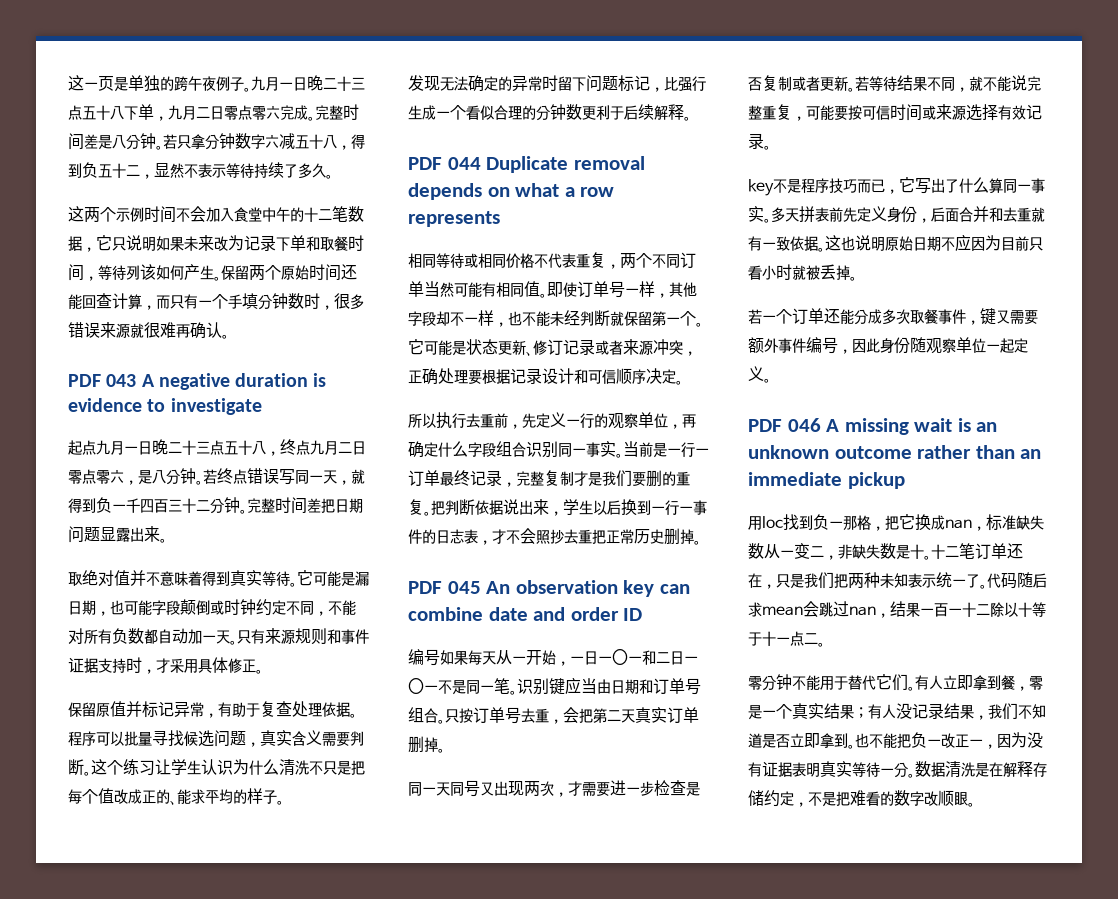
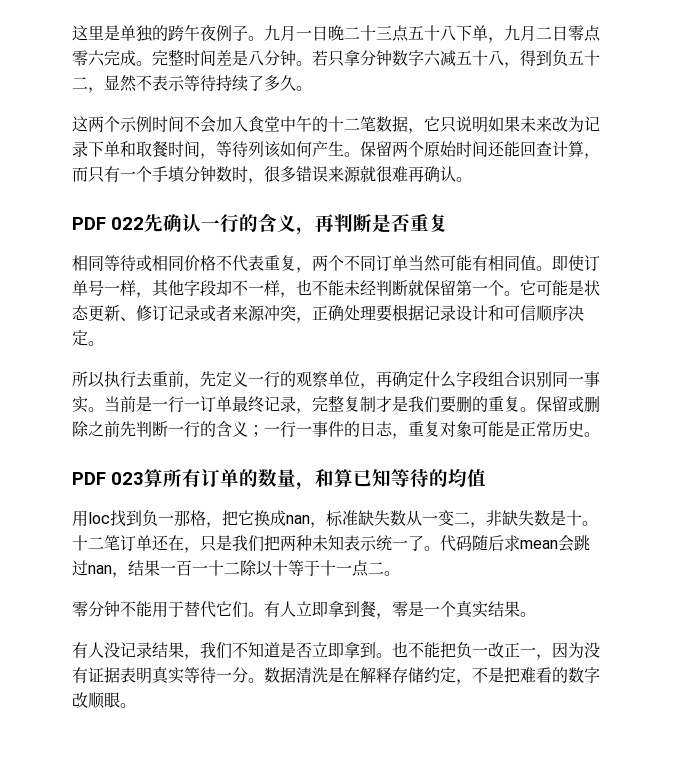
[68,75,114,91] 这一页 -> [72,25,104,41] 这里
[106,373,327,390] [68,398,262,415] [68,439,366,456] [68,468,365,485] [68,497,363,514] [68,526,167,543] [68,570,369,587] [68,599,356,616] [68,628,369,645] [68,657,263,674] [68,701,357,718] [68,730,364,747] [68,759,365,776] [68,788,284,805] [408,75,706,92] [408,104,691,121] [408,156,645,173] [408,183,615,200] [408,211,500,227] 043 A negative duration is evidence to investigate // 起点九月一日晚二十三点五十八，终点九月二日零点零六，是八分钟。若终点错误写同一天，就得到负一千四百三十二分钟。完整时间差把日期问题显露出来。 // 取绝对值并不意味着得到真实等待。它可能是漏日期，也可能字段颠倒或时钟约定不同，不能对所有负数都自动加一天。只有来源规则和事件证据支持时，才采用具体修正。 // 保留原值并标记异常，有助于复查处理依据。程序可以批量寻找候选问题，真实含义需要判断。这个练习让学生认识为什么清洗不只是把每个值改成正的、能求平均的样子。 // 发现无法确定的异常时留下问题标记，比强行生成一个看似合理的分钟数更利于后续解释。 // PDF 044 Duplicate removal depends on what a row represents -> [111,213,448,235] 022先确认一行的含义，再判断是否重复
[431,499,707,516] [408,528,606,545] 把判断依据说出来，学生以后换到一行一事件的日志表，才不会照抄去重把 -> [536,396,600,413] [72,421,520,439] 保留或删除之前先判断一行的含义；一行一事件的日志，重复对象可能是
[664,528,701,545] [408,580,690,597] [408,607,643,621] [408,649,698,666] [408,677,701,695] [408,707,699,724] [408,736,445,753] [408,780,700,797] [748,75,1041,92] [748,104,1042,121] [748,133,771,150] [748,177,1045,196] [748,206,1045,223] [748,234,1043,252] [748,264,857,281] [748,308,1038,325] [748,337,1028,354] [748,366,771,383] [748,418,998,435] [748,445,1042,459] [748,472,905,489] 删掉。 // PDF 045 An observation key can combine date and order ID // 编号如果每天从一开始，一日一〇一和二日一〇一不是同一笔。识别键应当由日期和订单号组合。只按订单号去重，会把第二天真实订单删掉。 // 同一天同号又出现两次，才需要进一步检查是否复制或者更新。若等待结果不同，就不能说完整重复，可能要按可信时间或来源选择有效记录。 // key不是程序技巧而已，它写出了什么算同一事实。多天拼表前先定义身份，后面合并和去重就有一致依据。这也说明原始日期不应因为目前只看小时就被丢掉。 // 若一个订单还能分成多次取餐事件，键又需要额外事件编号，因此身份随观察单位一起定义。 // PDF 046 A missing wait is an unknown outcome rather than an immediate pickup -> [584,432,600,437] [72,468,486,490] 。 // PDF 023算所有订单的数量，和算已知等待的均值
[854,707,868,718] ； -> [520,612,536,617] 。 //

